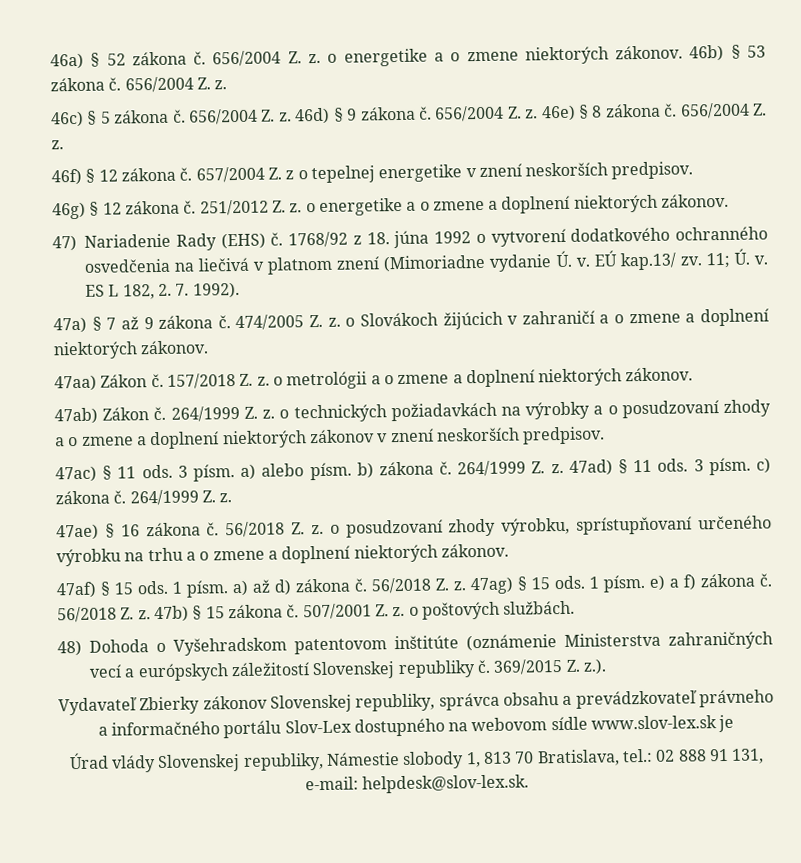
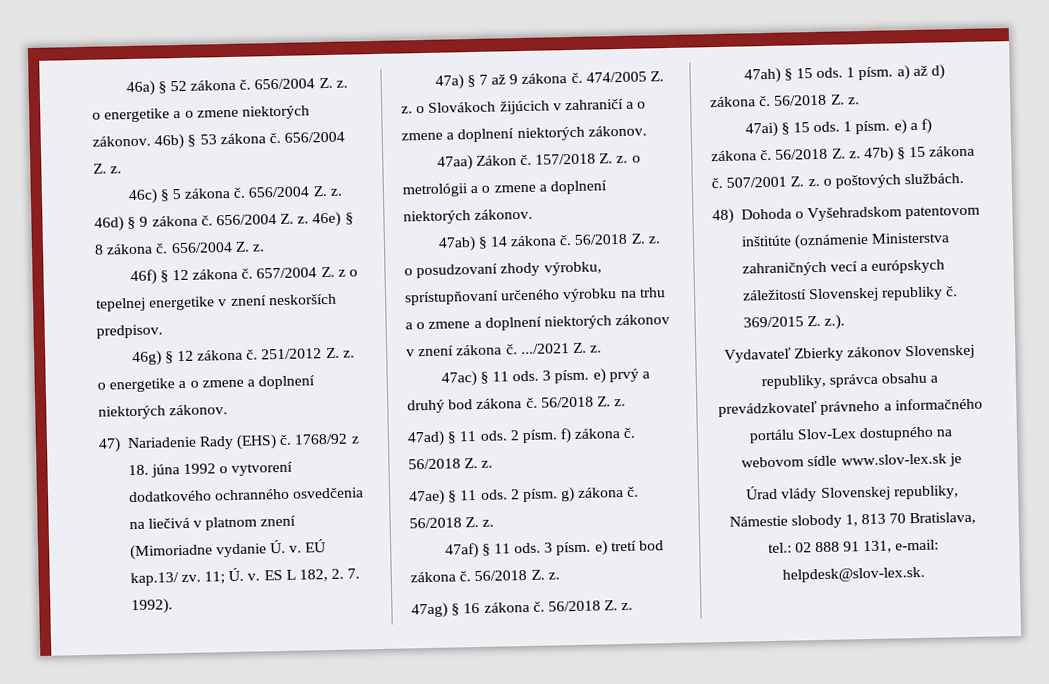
[102,399,771,423] [55,426,606,450] [55,457,771,483] [55,489,233,506] [56,523,140,541] Zákon č. 264/1999 Z. z. o technických požiadavkách na výrobky a o posudzovaní zhody a o zmene a doplnení niektorých zákonov v znení neskorších predpisov. // 47ac) § 11 ods. 3 písm. a) alebo písm. b) zákona č. 264/1999 Z. z. 47ad) § 11 ods. 3 písm. c) zákona č. 264/1999 Z. z. // 47ae) § 16 -> [477,236,508,249] § 14
[440,543,509,558] [56,581,97,599] zákonov. // 47af) -> [615,314,671,326] [406,342,603,357] [440,368,651,387] [407,396,627,414] [407,427,636,447] [408,457,494,470] [409,486,640,506] [409,516,495,529] [444,540,665,559] [410,569,560,583] [411,600,634,619] [743,67,781,84] zákonov v znení zákona č. .../2021 Z. z. // 47ac) § 11 ods. 3 písm. e) prvý a druhý bod zákona č. 56/2018 Z. z. // 47ad) § 11 ods. 2 písm. f) zákona č. 56/2018 Z. z. // 47ae) § 11 ods. 2 písm. g) zákona č. 56/2018 Z. z. // 47af) § 11 ods. 3 písm. e) tretí bod zákona č. 56/2018 Z. z. // 47ag) § 16 zákona č. 56/2018 Z. z. // 47ah)
[470,576,514,595] 47ag) -> [744,121,778,138] // 47ai)

